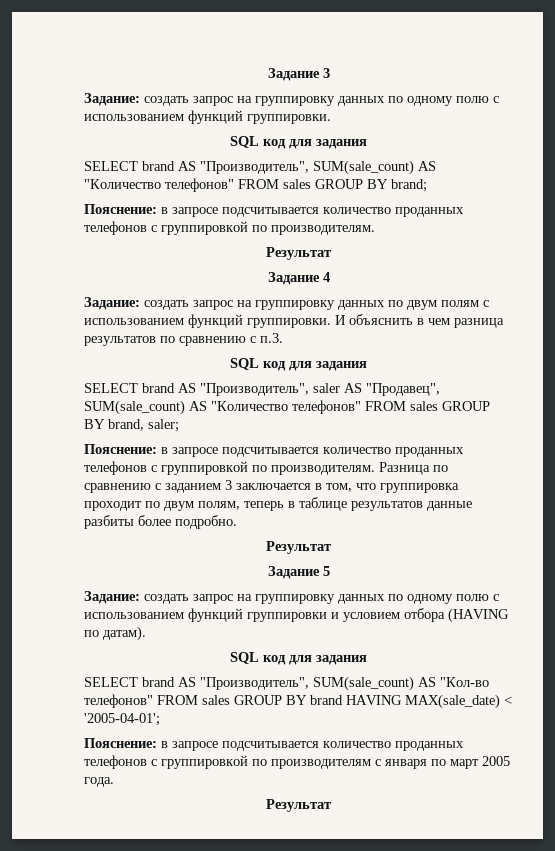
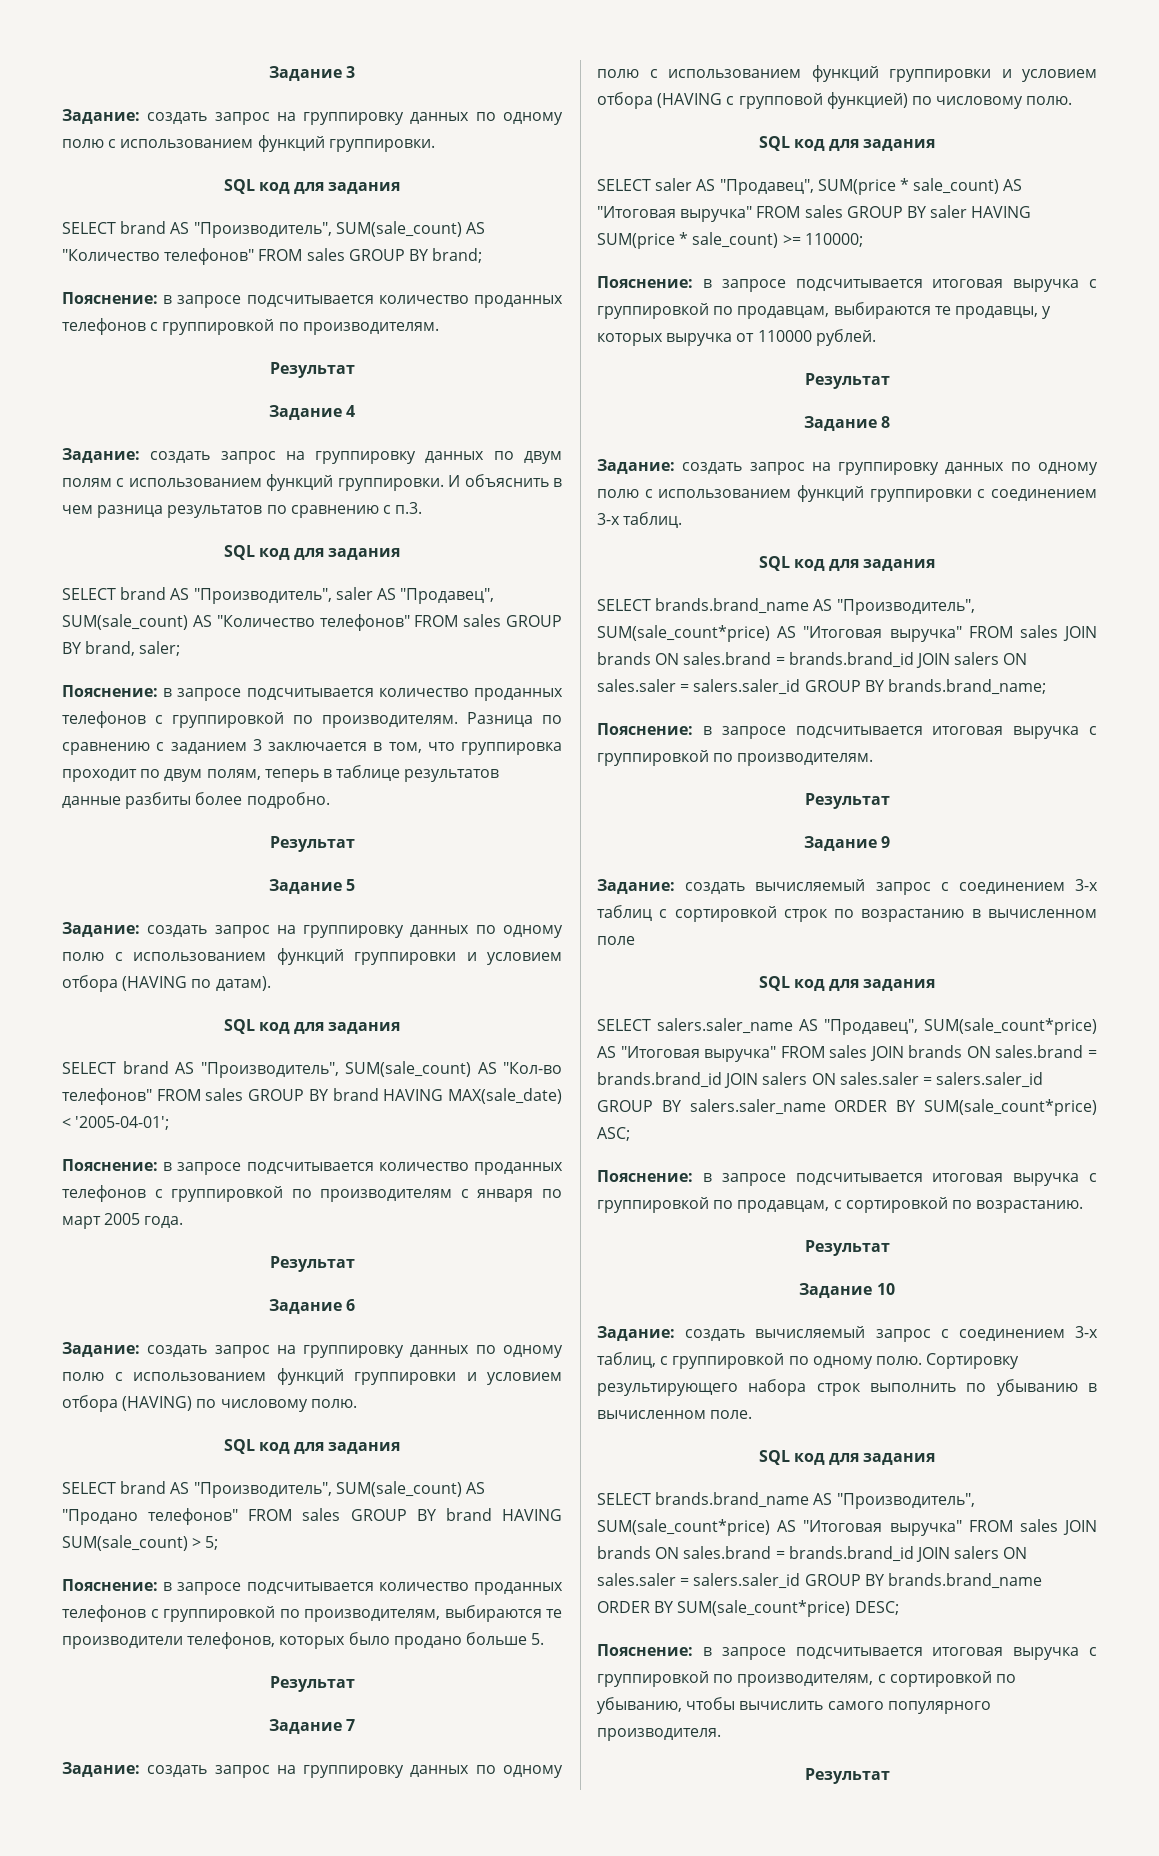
(331, 805) none -> [268,1299,356,1314] [62,1342,563,1358] [62,1368,562,1385] [62,1395,357,1412] [223,1439,401,1454] [62,1481,485,1498] [62,1508,563,1525] [62,1535,219,1551] [62,1579,563,1595] [62,1605,562,1622] [62,1632,545,1649] [269,1676,355,1692] [268,1719,356,1734] [62,1762,563,1778] [597,65,1097,82] [597,92,1073,109] [758,136,936,151] [597,178,1023,195] [597,205,1032,222] [597,232,863,249] [597,276,1097,292] [597,302,1052,319] [597,329,876,346] [804,373,890,389] [803,416,891,431] [597,459,1098,475] [597,485,1097,502] [597,512,683,528] [758,556,936,571] [597,598,975,615] [597,625,1097,642] [597,652,1028,668] [597,679,1046,695] [597,723,1097,739] [597,750,874,766] [804,793,890,809] [803,836,891,851] [597,879,1098,895] [597,905,1097,922] [597,936,635,945] [758,976,936,991] [597,1018,1097,1035] [597,1045,1097,1062] [597,1072,1044,1088] [597,1099,1097,1116] [597,1127,630,1141] [597,1170,1097,1186] [597,1197,1084,1213] [804,1240,890,1256] [799,1283,895,1298] [597,1326,1098,1342] [597,1352,1020,1369] [597,1379,1097,1396] [597,1410,753,1419] [758,1450,936,1465] [597,1492,975,1509] [597,1519,1097,1536] [597,1546,1028,1562] [597,1573,1042,1589] [597,1600,899,1617] [597,1644,1097,1660] [597,1671,1016,1687] [597,1697,991,1714] [597,1728,721,1741] [804,1768,890,1784] // Задание 6 // Задание: создать запрос на группировку данных по одному полю с использованием функций группировки и условием отбора (HAVING) по числовому полю. // SQL код для задания // SELECT brand AS "Производитель", SUM(sale_count) AS "Продано телефонов" FROM sales GROUP BY brand HAVING SUM(sale_count) > 5; // Пояснение: в запросе подсчитывается количество проданных телефонов с группировкой по производителям, выбираются те производители телефонов, которых было продано больше 5. // Результат // Задание 7 // Задание: создать запрос на группировку данных по одному полю с использованием функций группировки и условием отбора (HAVING с групповой функцией) по числовому полю. // SQL код для задания // SELECT saler AS "Продавец", SUM(price * sale_count) AS "Итоговая выручка" FROM sales GROUP BY saler HAVING SUM(price * sale_count) >= 110000; // Пояснение: в запросе подсчитывается итоговая выручка с группировкой по продавцам, выбираются те продавцы, у которых выручка от 110000 рублей. // Результат // Задание 8 // Задание: создать запрос на группировку данных по одному полю с использованием функций группировки с соединением 3-х таблиц. // SQL код для задания // SELECT brands.brand_name AS "Производитель", SUM(sale_count*price) AS "Итоговая выручка" FROM sales JOIN brands ON sales.brand = brands.brand_id JOIN salers ON sales.saler = salers.saler_id GROUP BY brands.brand_name; // Пояснение: в запросе подсчитывается итоговая выручка с группировкой по производителям. // Результат // Задание 9 // Задание: создать вычисляемый запрос с соединением 3-х таблиц с сортировкой строк по возрастанию в вычисленном поле // SQL код для задания // SELECT salers.saler_name AS "Продавец", SUM(sale_count*price) AS "Итоговая выручка" FROM sales JOIN brands ON sales.brand = brands.brand_id JOIN salers ON sales.saler = salers.saler_id GROUP BY salers.saler_name ORDER BY SUM(sale_count*price) ASC; // Пояснение: в запросе подсчитывается итоговая выручка с группировкой по продавцам, с сортировкой по возрастанию. // Результат // Задание 10 // Задание: создать вычисляемый запрос с соединением 3-х таблиц, с группировкой по одному полю. Сортировку результирующего набора строк выполнить по убыванию в вычисленном поле. // SQL код для задания // SELECT brands.brand_name AS "Производитель", SUM(sale_count*price) AS "Итоговая выручка" FROM sales JOIN brands ON sales.brand = brands.brand_id JOIN salers ON sales.saler = salers.saler_id GROUP BY brands.brand_name ORDER BY SUM(sale_count*price) DESC; // Пояснение: в запросе подсчитывается итоговая выручка с группировкой по производителям, с сортировкой по убыванию, чтобы вычислить самого популярного производителя. // Результат

